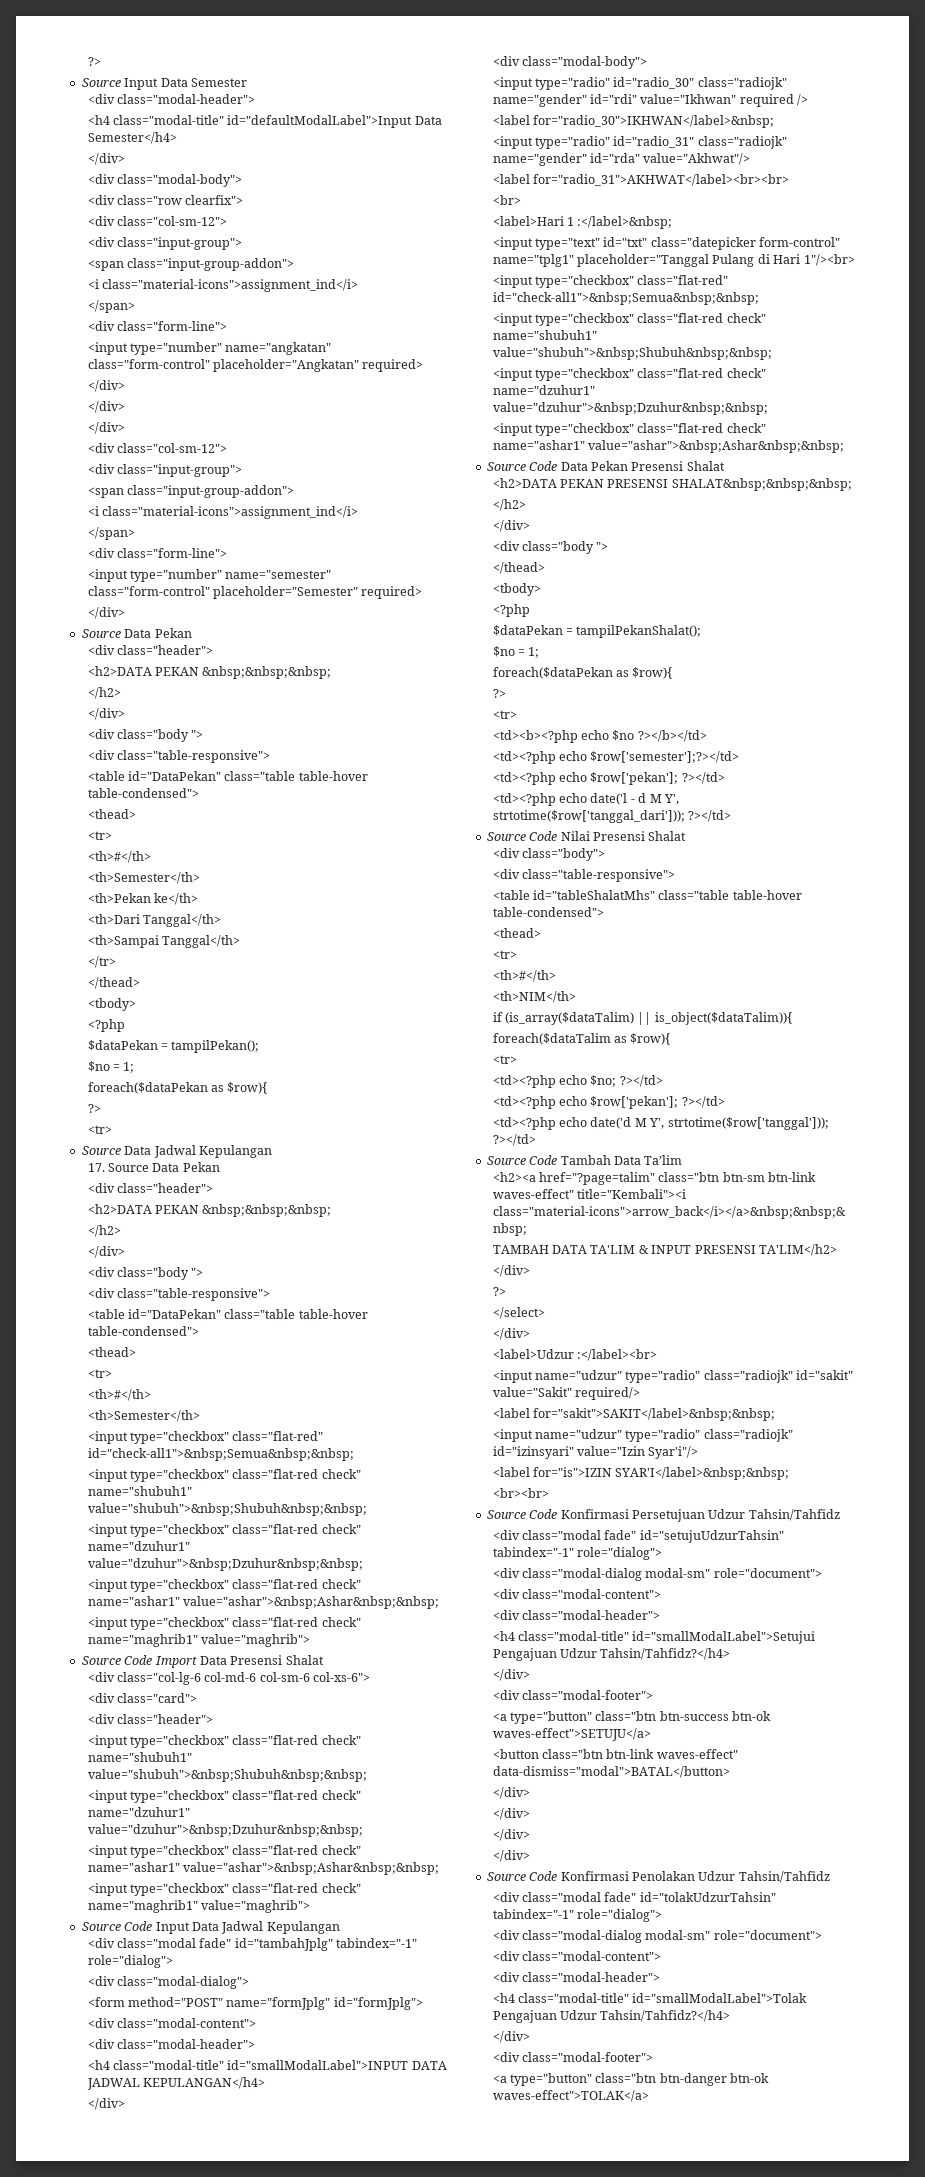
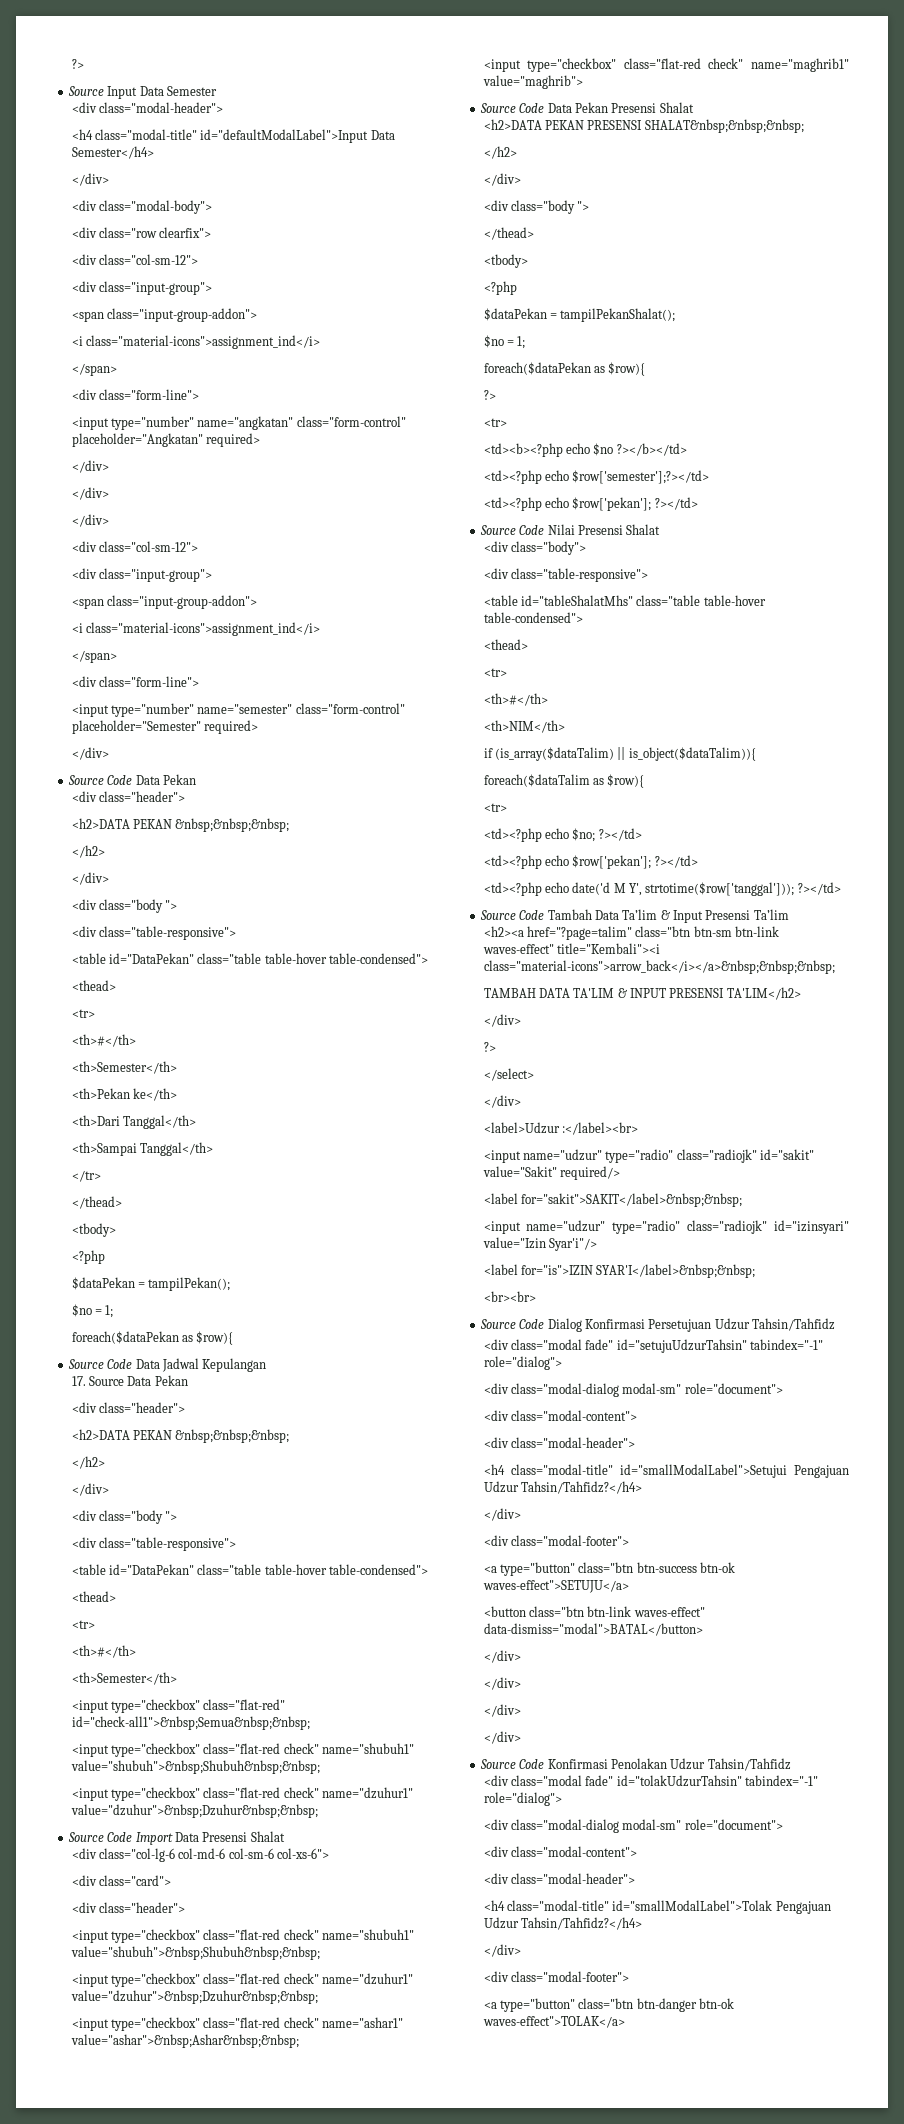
(121, 633) none -> [107,775,133,785] Code
[87,1104,101,1113] [87,1125,112,1134] [81,1146,121,1155] // ?> // <tr> // Source -> [67,1359,133,1369] // Source Code
[87,1579,361,1592] [87,1596,440,1609] [87,1617,361,1630] [87,1634,311,1647] // <input type="checkbox" class="flat-red check" name="ashar1" value="ashar">&nbsp;Ashar&nbsp;&nbsp; // <input type="checkbox" class="flat-red check" name="maghrib1" value="maghrib"> -> (318, 1811) none
[81,1921,340,1934] [87,1938,418,1951] [87,1955,173,1968] [87,1976,250,1989] [87,1997,423,2010] [87,2018,257,2028] [87,2039,256,2049] [87,2060,447,2070] [86,2077,266,2090] [87,2098,125,2110] [492,56,648,69] [492,77,787,90] [492,94,809,107] [492,115,775,128] [492,136,787,149] [492,153,751,166] [492,174,790,186] [492,195,521,205] [492,216,673,229] [492,237,841,250] [492,254,855,267] [492,275,729,288] [492,292,759,305] [492,313,766,326] [492,330,597,340] [492,347,772,360] [492,368,766,381] [492,385,595,395] [492,402,768,415] [492,423,766,436] [492,440,845,453] // Source Code Input Data Jadwal Kepulangan // <div class="modal fade" id="tambahJplg" tabindex="-1" role="dialog"> // <div class="modal-dialog"> // <form method="POST" name="formJplg" id="formJplg"> // <div class="modal-content"> // <div class="modal-header"> // <h4 class="modal-title" id="smallModalLabel">INPUT DATA JADWAL KEPULANGAN</h4> // </div> // <div class="modal-body"> // <input type="radio" id="radio_30" class="radiojk" name="gender" id="rdi" value="Ikhwan" required /> // <label for="radio_30">IKHWAN</label>&nbsp; // <input type="radio" id="radio_31" class="radiojk" name="gender" id="rda" value="Akhwat"/> // <label for="radio_31">AKHWAT</label><br><br> // <br> // <label>Hari 1 :</label>&nbsp; // <input type="text" id="txt" class="datepicker form-control" name="tplg1" placeholder="Tanggal Pulang di Hari 1"/><br> // <input type="checkbox" class="flat-red" id="check-all1">&nbsp;Semua&nbsp;&nbsp; // <input type="checkbox" class="flat-red check" name="shubuh1" value="shubuh">&nbsp;Shubuh&nbsp;&nbsp; // <input type="checkbox" class="flat-red check" name="dzuhur1" value="dzuhur">&nbsp;Dzuhur&nbsp;&nbsp; // <input type="checkbox" class="flat-red check" name="ashar1" value="ashar">&nbsp;Ashar&nbsp;&nbsp; -> (583, 82) none
[492,793,679,806] [492,810,732,823] // <td><?php echo date('l - d M Y', strtotime($row['tanggal_dari'])); ?></td> -> (698, 503) none
(683, 1160) none -> [660,909,789,923] & Input Presensi Ta’lim
(558, 1514) none -> [547,1318,582,1332] Dialog

